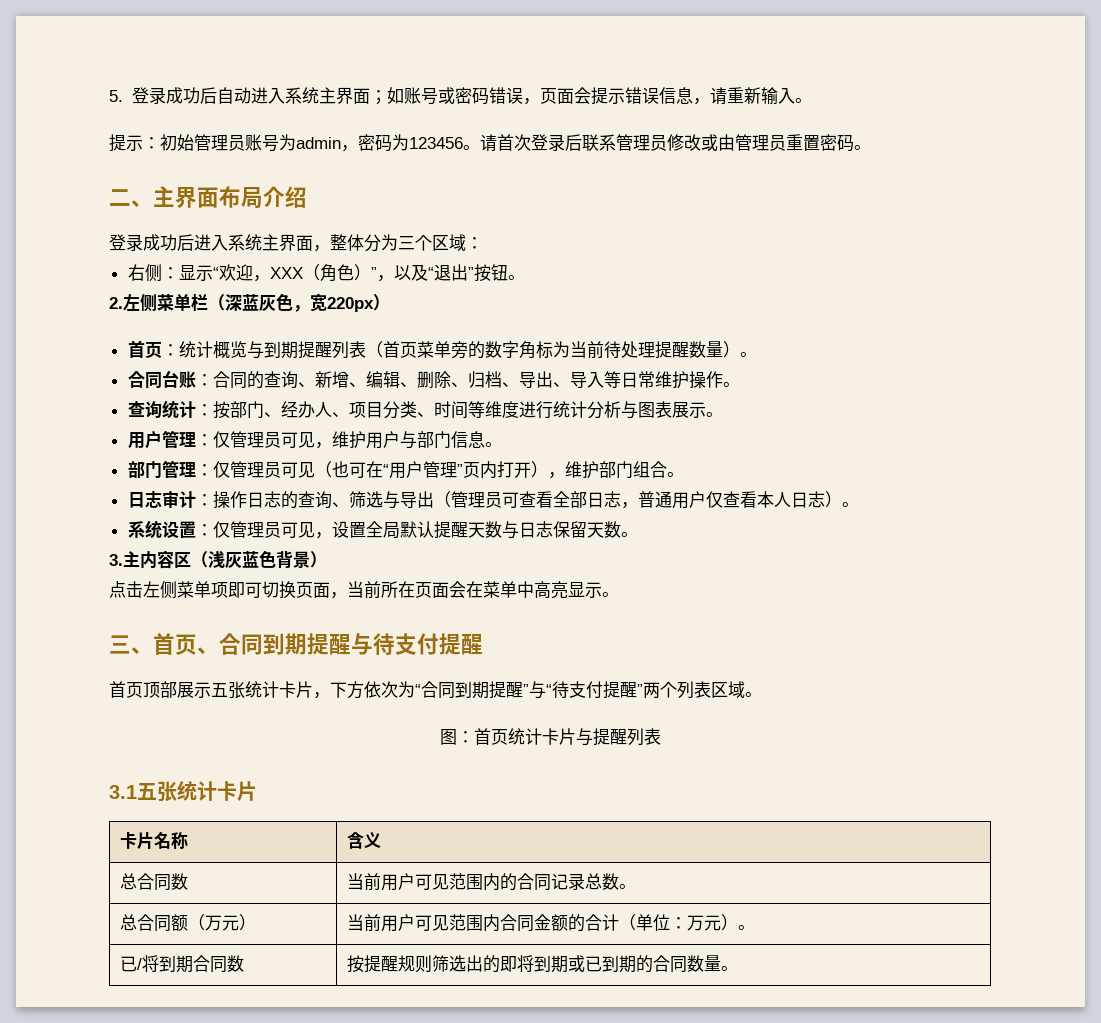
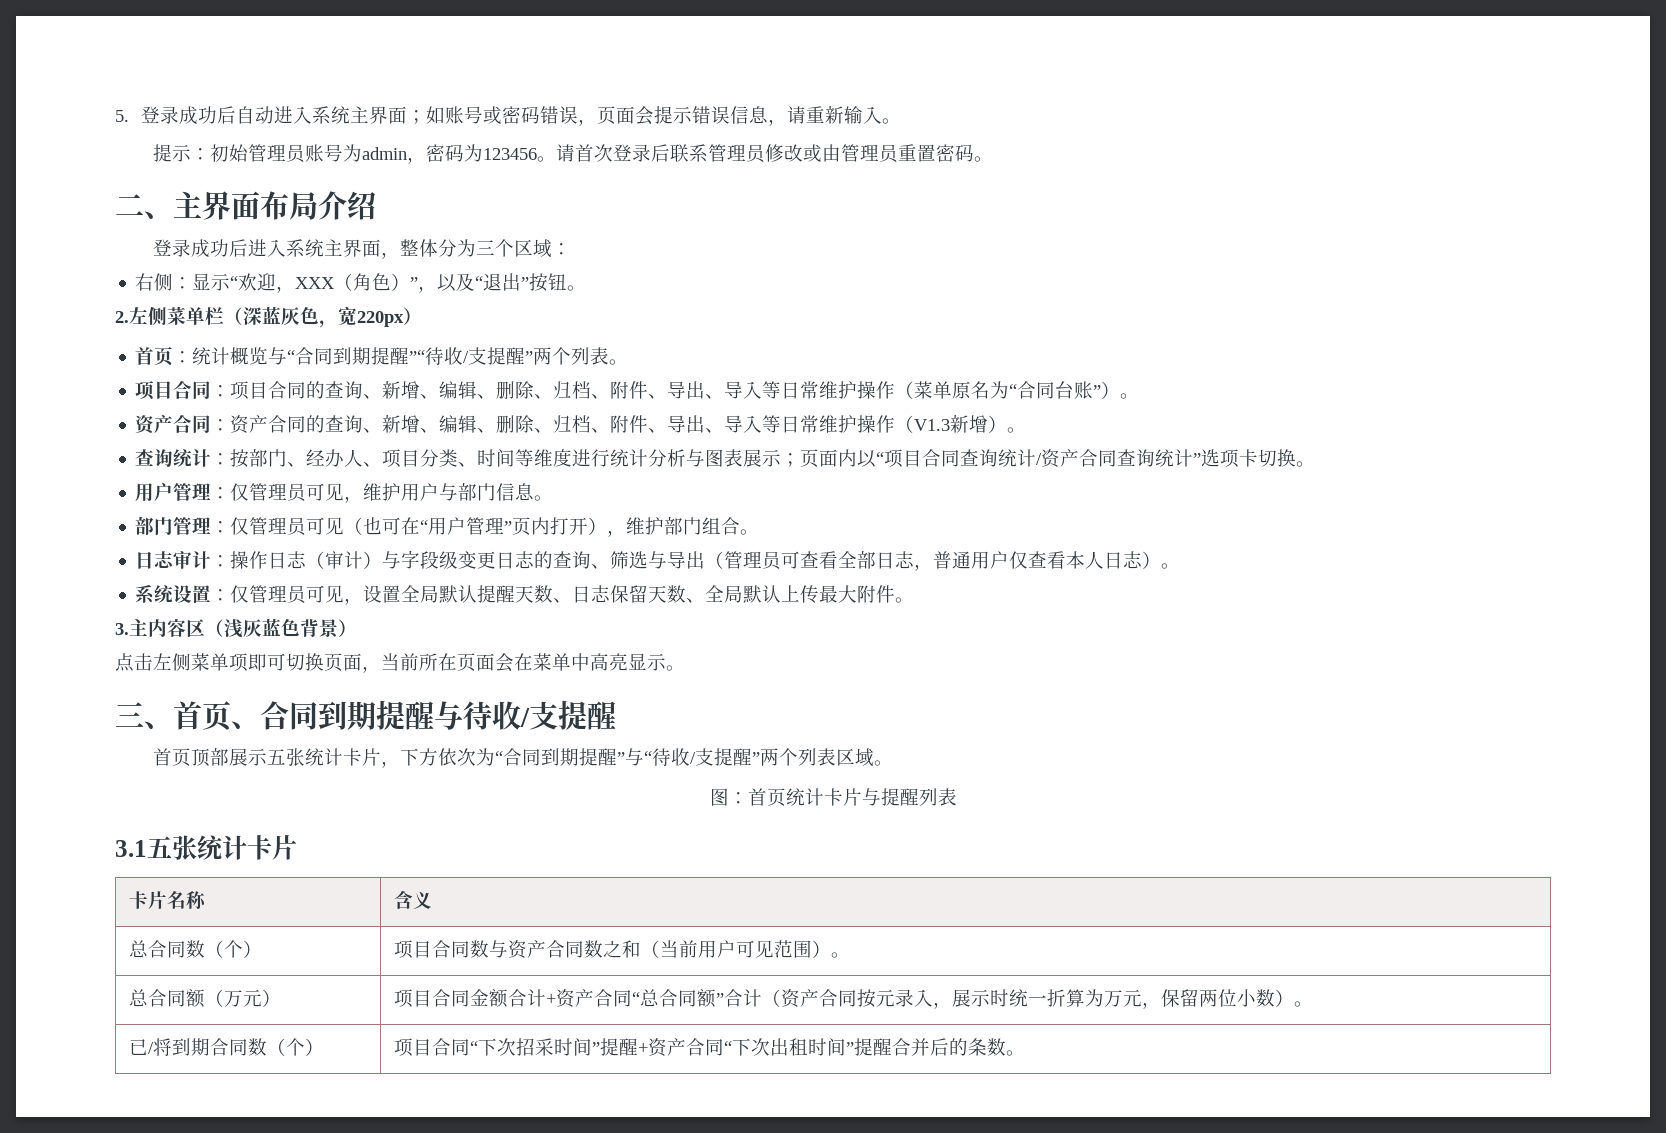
[263,341,757,359] [127,370,723,389] 到期提醒列表（首页菜单旁的数字角标为当前待处理提醒数量）。 // 合同台账：合同的查询、新增、编辑、删除、归档、导出、导入等日常维护操作 -> [287,347,629,365] [135,381,1140,400] [135,415,1008,434] “合同到期提醒”“待收/支提醒”两个列表。 // 项目合同：项目合同的查询、新增、编辑、删除、归档、附件、导出、导入等日常维护操作（菜单原名为“合同台账”）。 // 资产合同：资产合同的查询、新增、编辑、删除、归档、附件、导出、导入等日常维护操作（V1.3新增）
(706, 410) none -> [781,449,1297,468] ；页面内以“项目合同查询统计/资产合同查询统计”选项卡切换
(281, 499) none -> [306,550,535,569] （审计）与字段级变更日志
[501,521,519,539] 与 -> [553,598,573,603] 、
(621, 529) none -> [686,585,896,604] 、全局默认上传最大附件
[395,633,439,655] 支付 -> [492,701,558,730] 收/支
[569,681,603,699] 支付 -> [671,748,715,766] 收/支
[346,873,619,891] | 当前用户可见范围内的合同记录总数 -> [205,940,263,958] [394,940,832,959] （个） | 项目合同数与资产合同数之和（当前用户可见范围）
[346,914,721,932] 当前用户可见范围内合同金额的合计（单位：万元 -> [394,989,1276,1009] 项目合同金额合计+资产合同“总合同额”合计（资产合同按元录入，展示时统一折算为万元，保留两位小数
[346,955,721,973] | 按提醒规则筛选出的即将到期或已到期的合同数量 -> [267,1038,325,1056] [394,1038,1007,1057] （个） | 项目合同“下次招采时间”提醒+资产合同“下次出租时间”提醒合并后的条数

